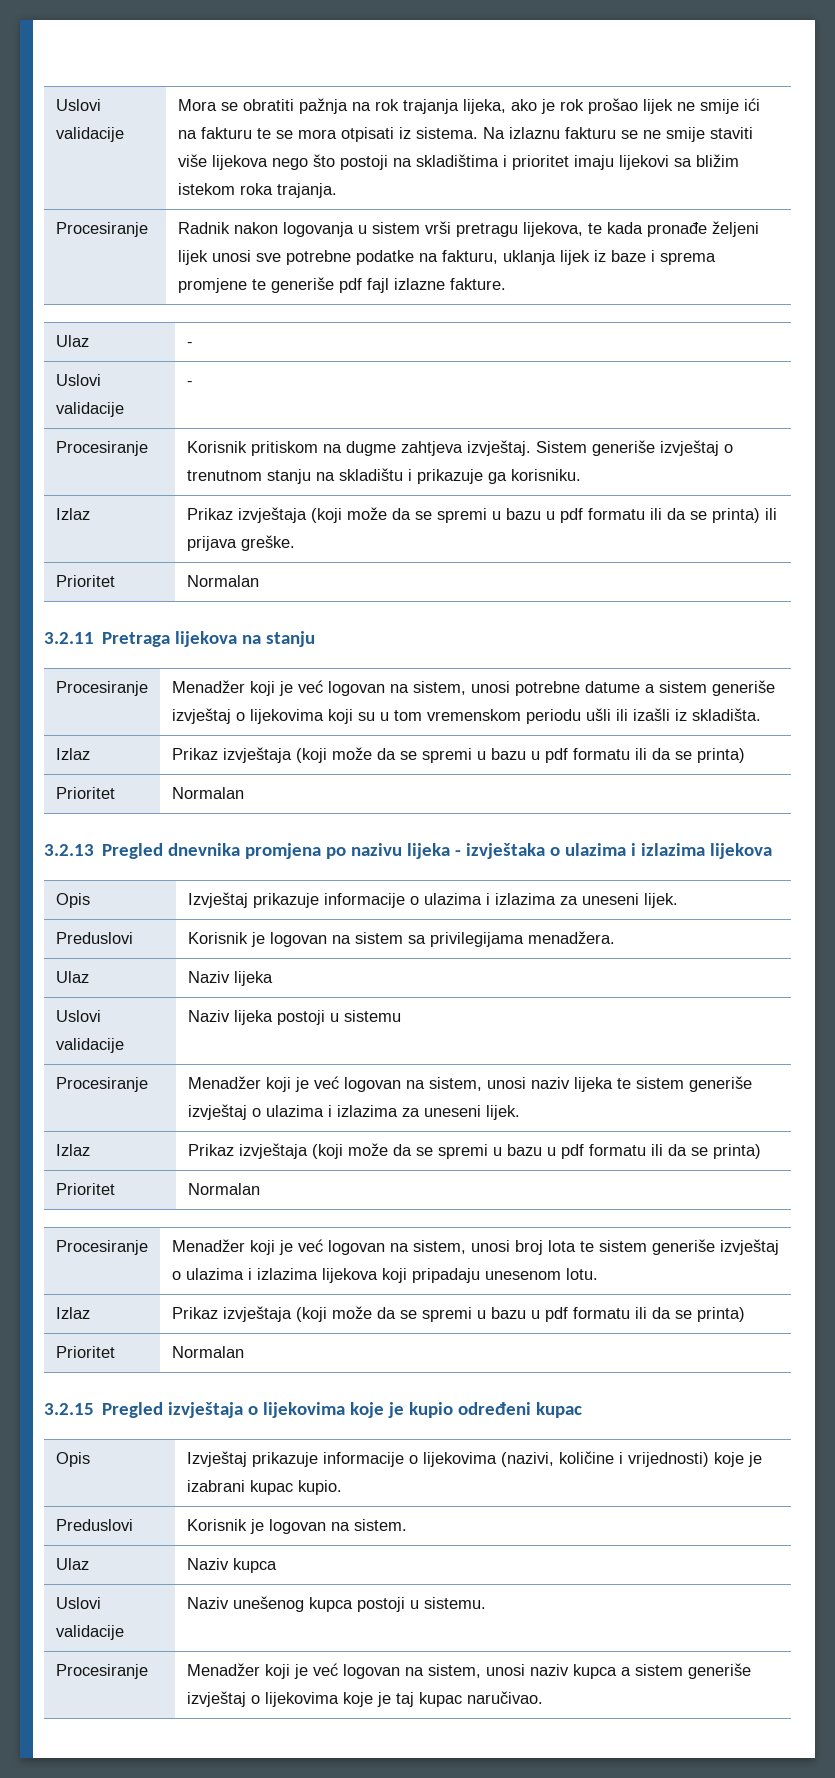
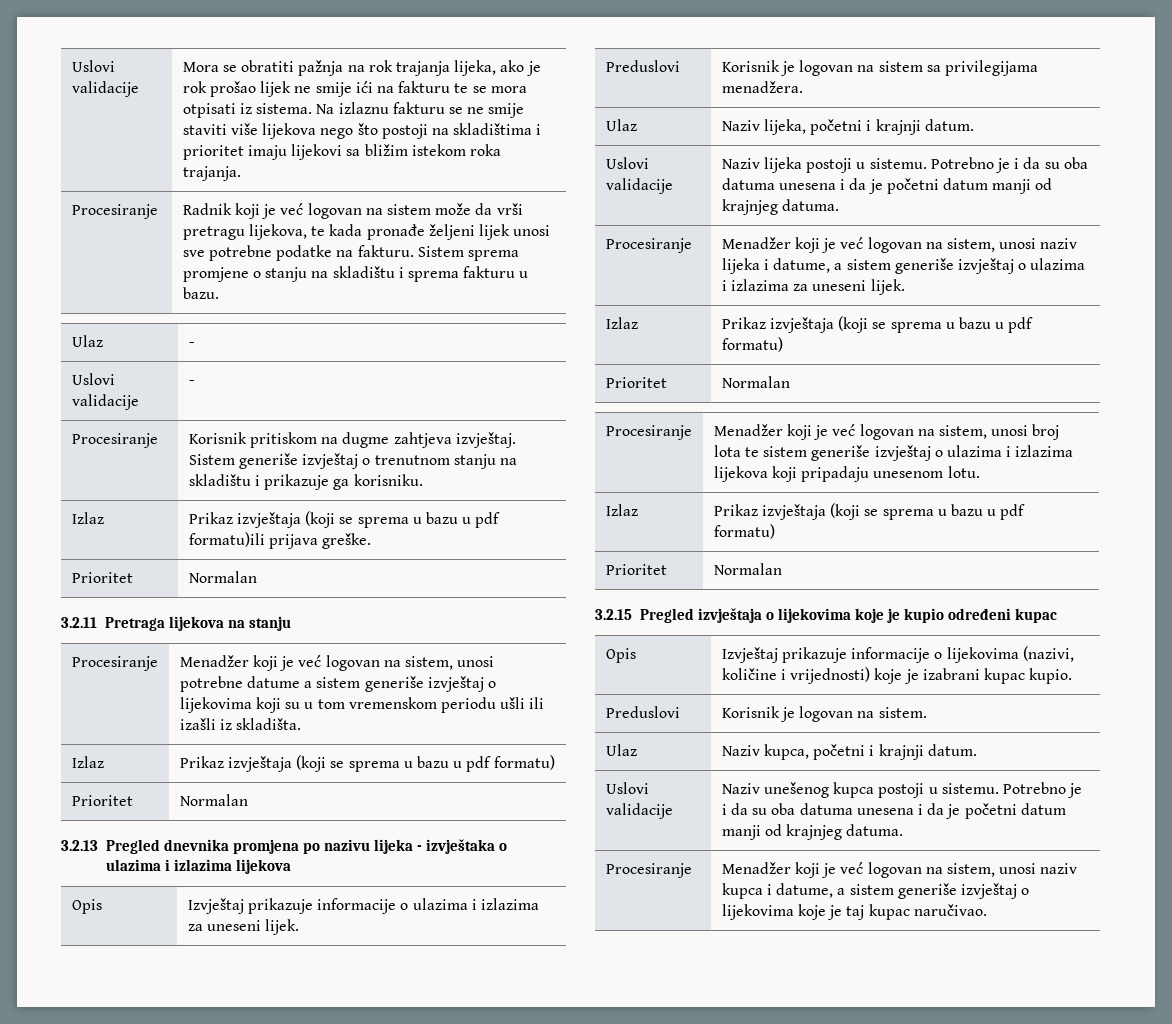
[233,222,420,237] nakon logovanja u sistem -> [235,203,493,219] koji je već logovan na sistem može da
[441,250,716,265] [177,277,506,293] fakturu, uklanja lijek iz baze i sprema promjene te generiše pdf fajl izlazne fakture. -> [357,245,520,261] [182,266,529,282] [182,287,219,299] fakturu. Sistem sprema promjene o stanju na skladištu i sprema fakturu u bazu.
[346,507,777,523] može da se spremi u bazu u pdf formatu ili da se printa) ili -> [339,512,501,528] [188,532,265,547] se sprema u bazu u pdf formatu)ili
[331,747,745,763] može da se spremi u bazu u pdf formatu ili da se printa) -> [330,755,555,772] se sprema u bazu u pdf formatu)
[233,971,273,986] lijeka -> [764,119,974,135] lijeka, početni i krajnji datum.
[343,1010,401,1022] sistemu -> [869,157,1088,173] [721,178,1053,194] [721,199,840,215] sistemu. Potrebno je i da su oba datuma unesena i da je početni datum manji od krajnjeg datuma.
[616,1078,631,1089] te -> [764,258,843,273] i datume, a
[347,1143,761,1159] može da se spremi u bazu u pdf formatu ili da se printa) -> [872,317,1034,333] [721,337,783,352] se sprema u bazu u pdf formatu)
[331,1306,745,1322] može da se spremi u bazu u pdf formatu ili da se printa) -> [864,504,1026,520] [713,524,775,539] se sprema u bazu u pdf formatu)
[232,1558,277,1573] kupca -> [764,744,977,760] kupca, početni i krajnji datum.
(486, 1603) none -> [1003,782,1083,798] [721,803,1066,819] [721,824,904,840] Potrebno je i da su oba datuma unesena i da je početni datum manji od krajnjeg datuma.
(617, 1671) none -> [767,883,834,898] i datume,

